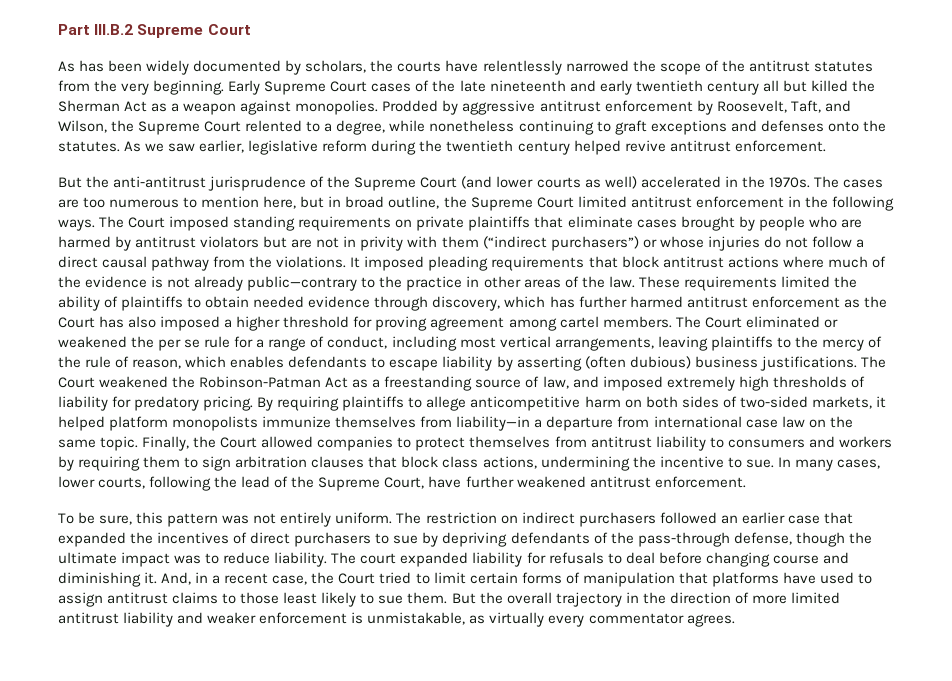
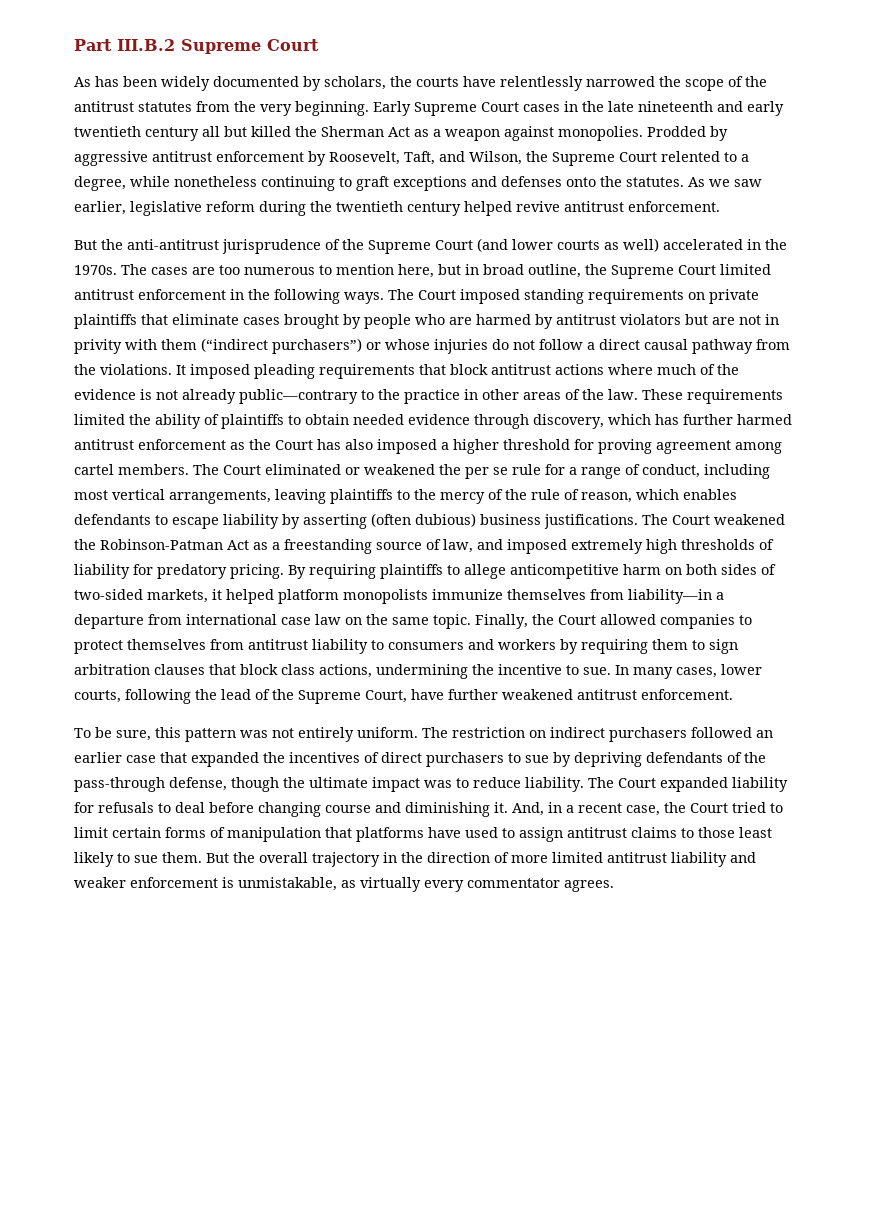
[415,80,430,92] of -> [564,101,578,112] in
[360,553,397,564] court -> [618,778,656,788] Court

